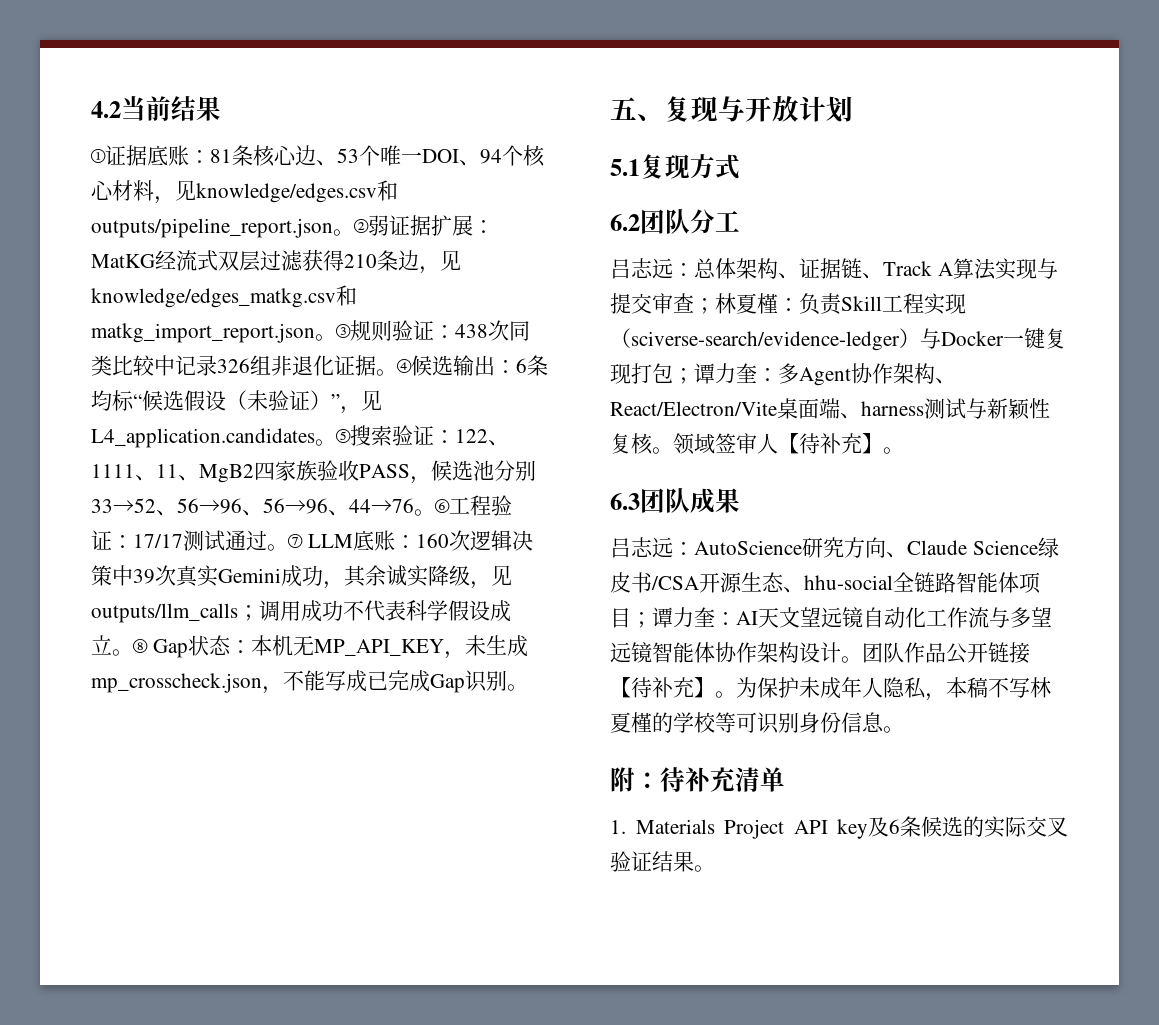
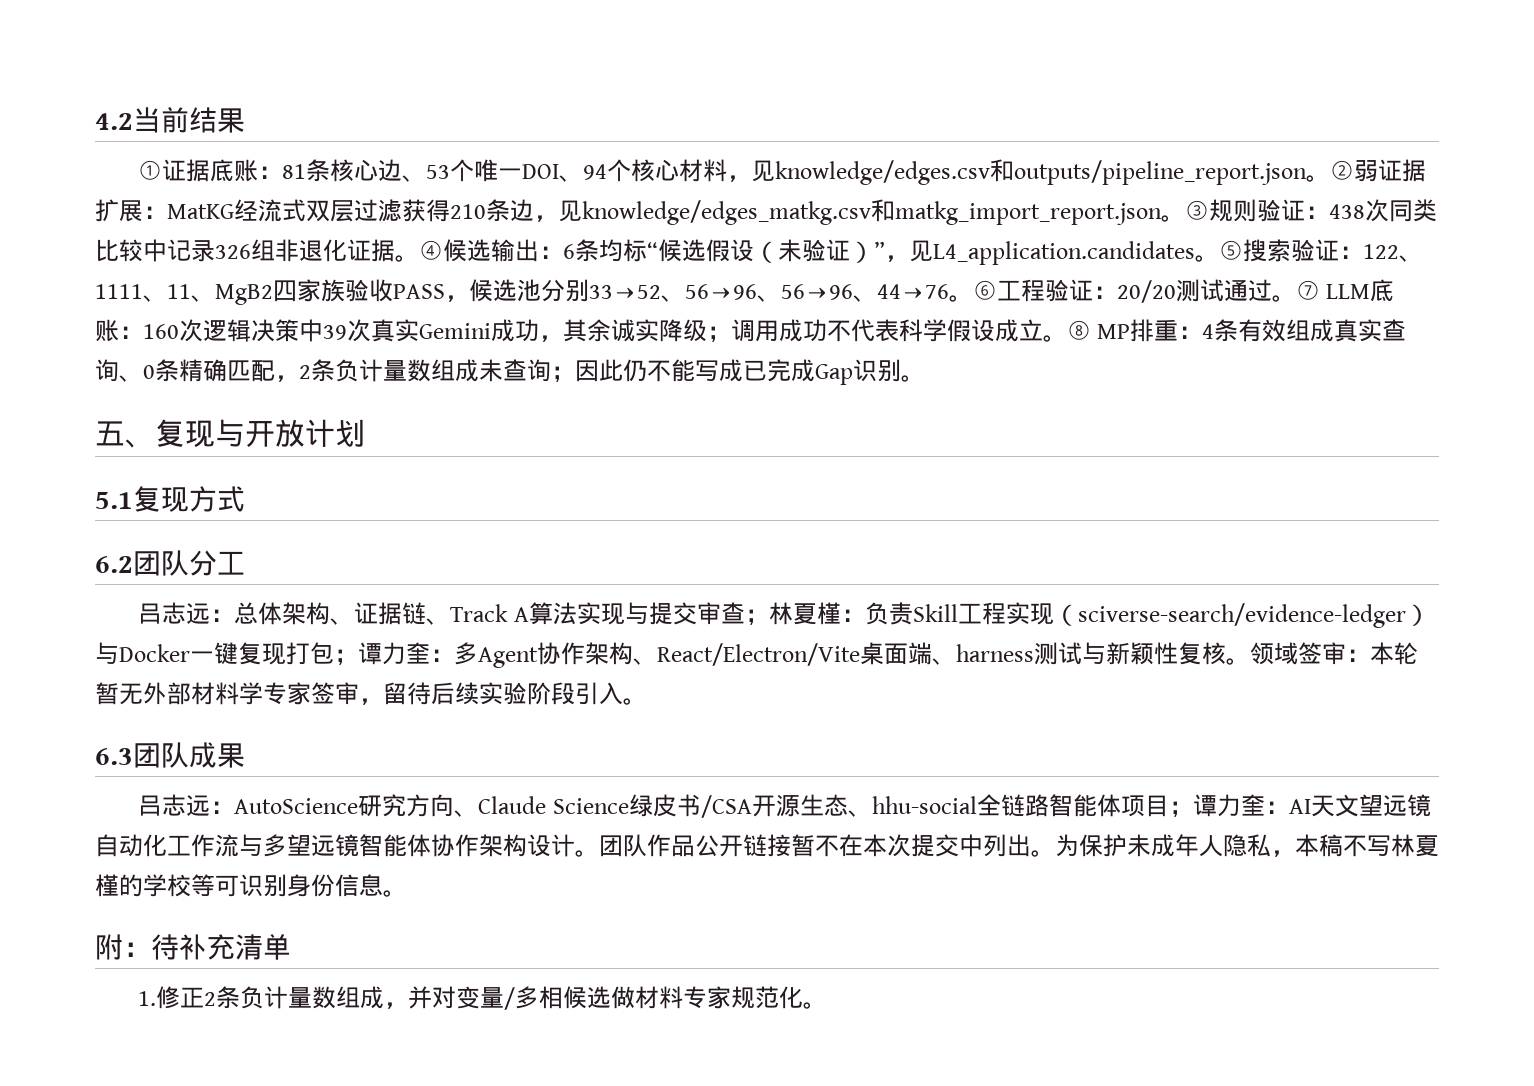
[133,534,183,548] 17/17 -> [1117,280,1176,303] 20/20
[470,565,512,589] [91,603,238,623] ，见outputs/llm_calls -> (707, 330) none
[152,635,528,659] [91,673,283,694] Gap状态：本机无MP_API_KEY，未生成mp_crosscheck.json， -> [1097,319,1407,342] [95,359,647,383] MP排重：4条有效组成真实查询、0条精确匹配，2条负计量数组成未查询；因此仍
[757,433,883,454] 人【待补充】 -> [1346,642,1418,665] [95,682,623,705] ：本轮暂无外部材料学专家签审，留待后续实验阶段引入
[610,677,715,698] 【待补充】 -> [791,834,1031,857] 暂不在本次提交中列出
[635,816,1068,839] [610,851,694,872] Materials Project API key及6条候选的实际交叉验证结果 -> [156,986,804,1010] 修正2条负计量数组成，并对变量/多相候选做材料专家规范化

